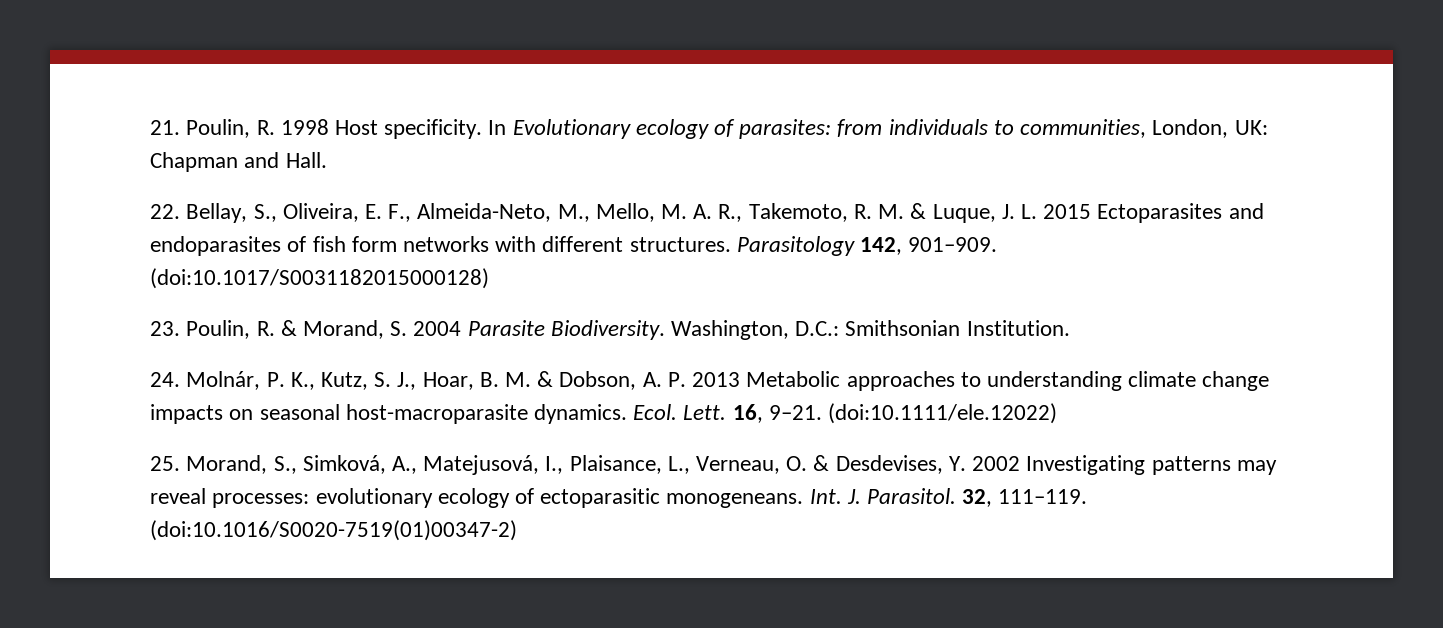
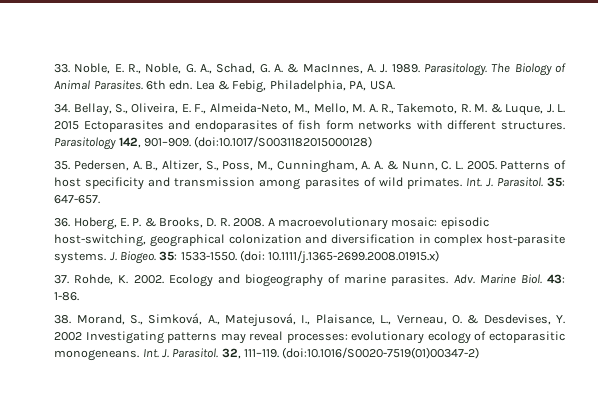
[150,119,1268,139] [150,152,327,172] [150,204,181,219] 21. Poulin, R. 1998 Host specificity. In Evolutionary ecology of parasites: from individuals to communities, London, UK: Chapman and Hall. // 22. -> [54,63,567,76] [54,80,395,93] [54,104,71,113] 33. Noble, E. R., Noble, G. A., Schad, G. A. & MacInnes, A. J. 1989. Parasitology. The Biology of Animal Parasites. 6th edn. Lea & Febig, Philadelphia, PA, USA. // 34.
[150,320,1070,340] [150,371,1270,391] [150,403,1058,424] [150,456,181,471] 23. Poulin, R. & Morand, S. 2004 Parasite Biodiversity. Washington, D.C.: Smithsonian Institution. // 24. Molnár, P. K., Kutz, S. J., Hoar, B. M. & Dobson, A. P. 2013 Metabolic approaches to understanding climate change impacts on seasonal host-macroparasite dynamics. Ecol. Lett. 16, 9–21. (doi:10.1111/ele.12022) // 25. -> [54,160,567,173] [54,177,565,190] [54,195,101,204] [54,217,489,230] [54,234,565,247] [54,250,440,264] [54,274,566,287] [54,292,80,301] [54,315,72,324] 35. Pedersen, A. B., Altizer, S., Poss, M., Cunningham, A. A. & Nunn, C. L. 2005. Patterns of host specificity and transmission among parasites of wild primates. Int. J. Parasitol. 35: 647-657. // 36. Hoberg, E. P. & Brooks, D. R. 2008. A macroevolutionary mosaic: episodic host-switching, geographical colonization and diversification in complex host-parasite systems. J. Biogeo. 35: 1533-1550. (doi: 10.1111/j.1365-2699.2008.01915.x) // 37. Rohde, K. 2002. Ecology and biogeography of marine parasites. Adv. Marine Biol. 43: 1-86. // 38.

